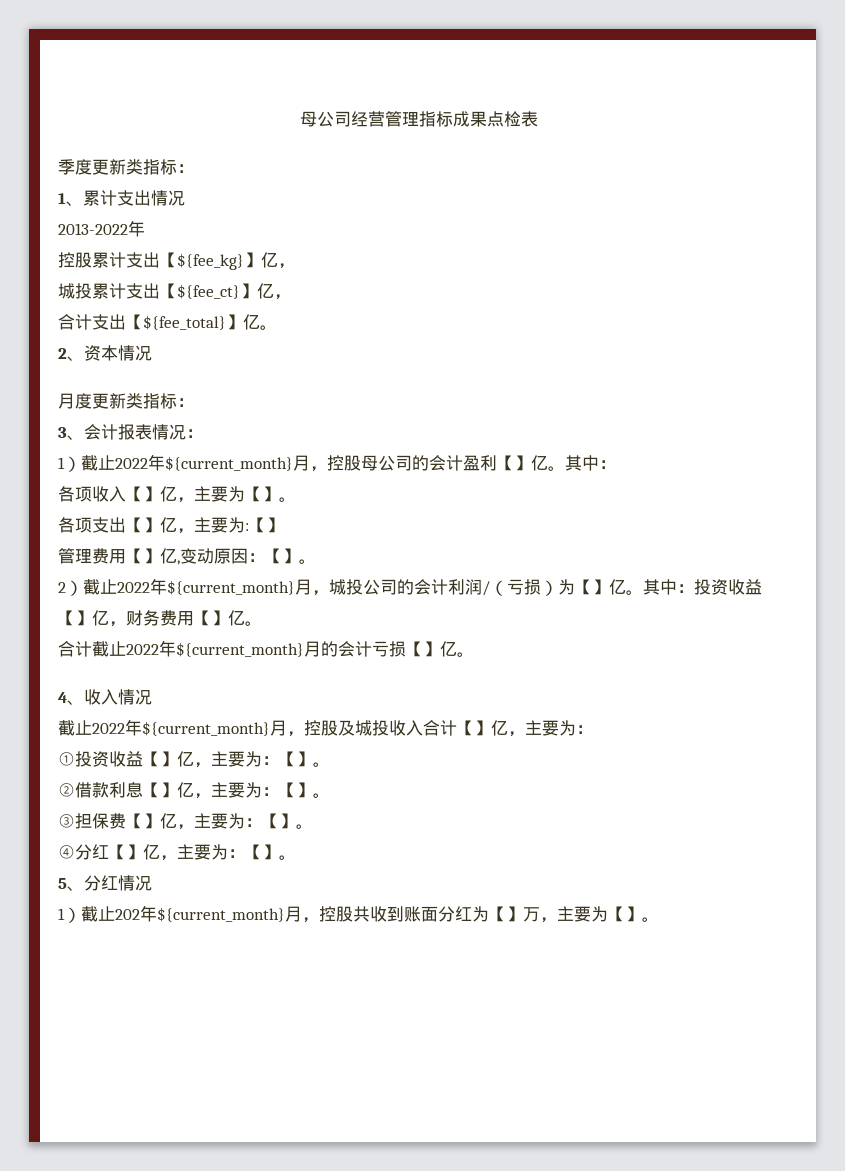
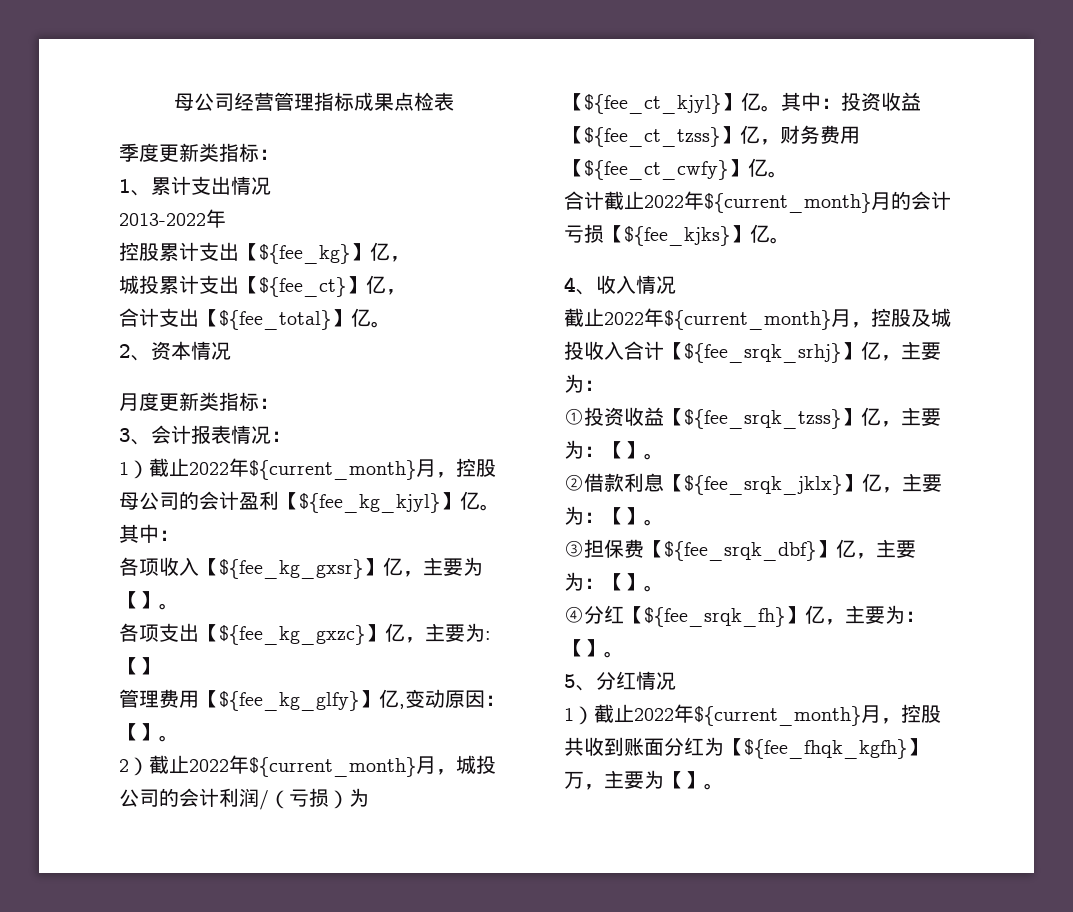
(514, 463) none -> [299,493,440,513] ${fee_kg_kjyl}
(143, 494) none -> [219,559,363,579] ${fee_kg_gxsr}
(143, 525) none -> [219,625,365,645] ${fee_kg_gxzc}
(143, 556) none -> [219,691,359,711] ${fee_kg_glfy}
(592, 587) none -> [584,94,721,114] ${fee_ct_kjyl}
(75, 618) none -> [584,127,720,147] ${fee_ct_tzss}
(211, 618) none -> [584,160,728,180] ${fee_ct_cwfy}
(423, 649) none -> [624,226,730,246] ${fee_kjks}
(474, 728) none -> [684,343,841,363] ${fee_srqk_srhj}
(160, 759) none -> [684,409,841,429] ${fee_srqk_tzss}
(160, 790) none -> [684,475,842,495] ${fee_srqk_jklx}
(143, 821) none -> [664,541,816,561] ${fee_srqk_dbf}
(126, 852) none -> [644,607,785,627] ${fee_srqk_fh}
[115,909,140,920] 202 -> [634,708,674,721] 2022
(506, 914) none -> [744,739,907,759] ${fee_fhqk_kgfh}

